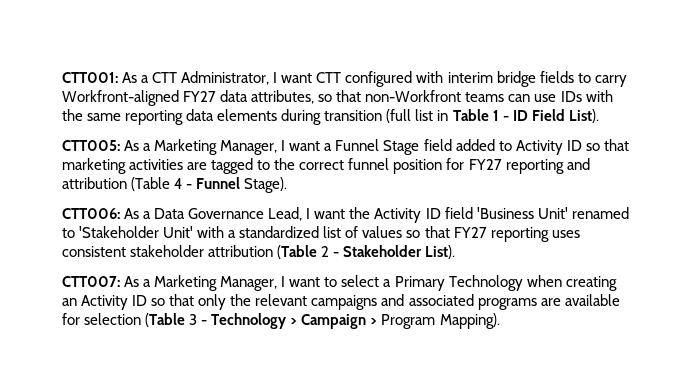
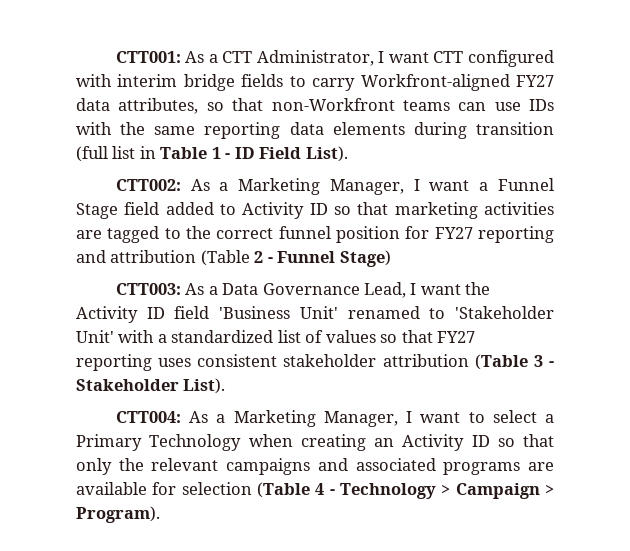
[62,140,120,151] CTT005: -> [115,179,181,191] CTT002:
[174,178,183,189] 4 -> [254,251,264,263] 2
[244,177,288,193] [62,208,120,219] Stage). // CTT006: -> [339,250,391,267] [115,283,181,295] Stage) // CTT003:
[321,246,330,257] 2 -> [533,355,543,367] 3
[62,276,120,287] CTT007: -> [115,411,181,423] CTT004:
[189,314,198,325] 3 -> [315,483,325,495] 4
[381,313,500,329] Program Mapping). -> [76,506,160,523] Program).

